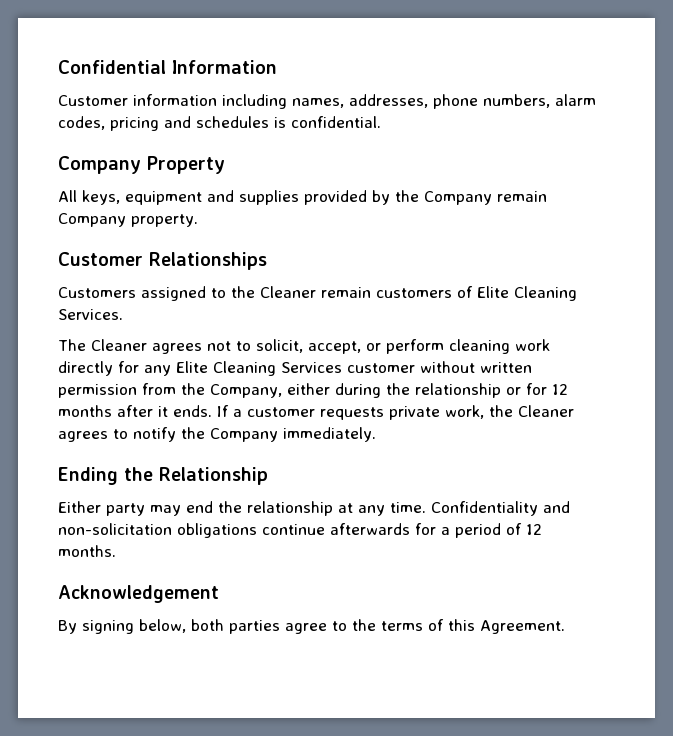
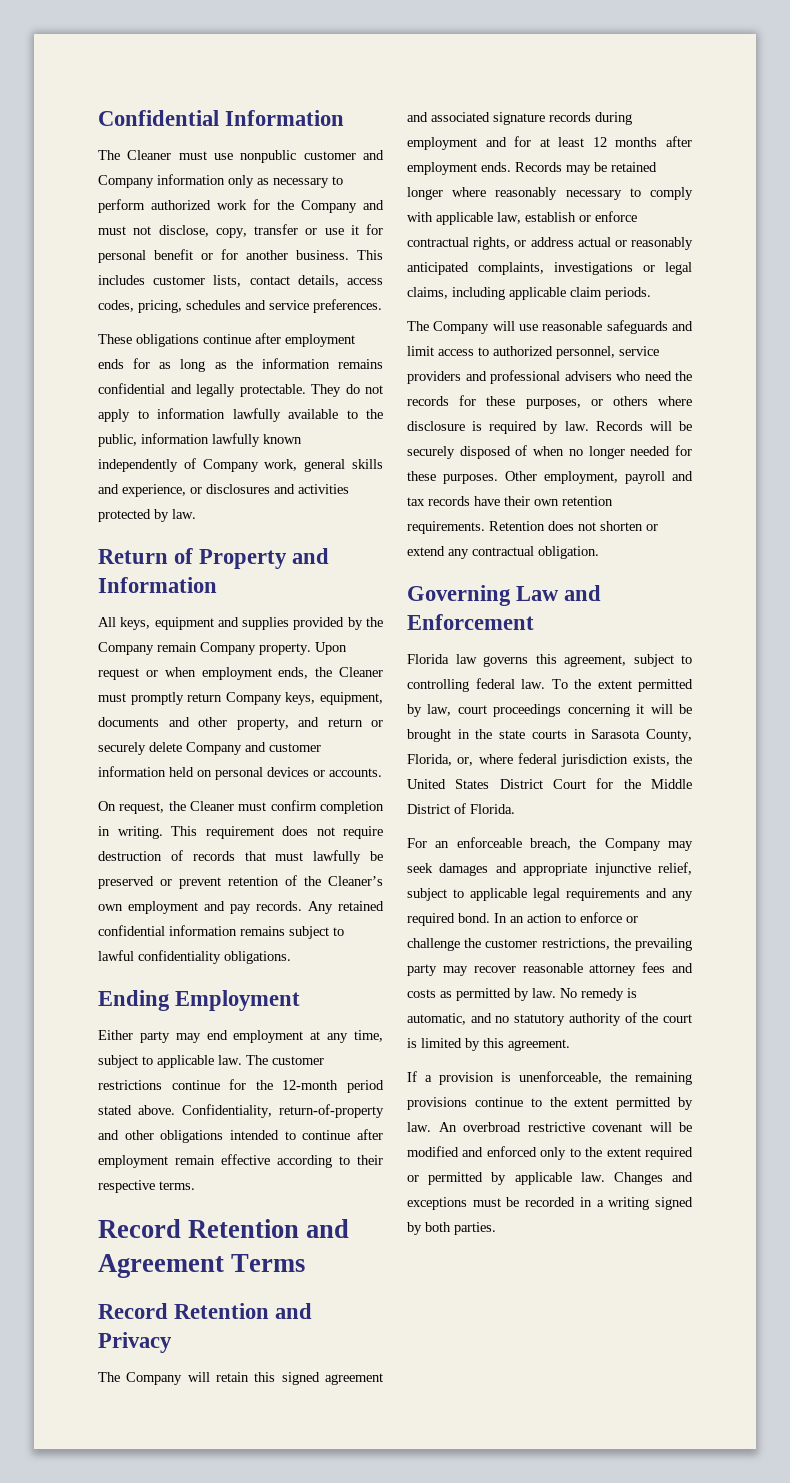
[58,94,596,109] [58,116,381,131] [58,156,141,174] Customer information including names, addresses, phone numbers, alarm codes, pricing and schedules is confidential. // Company -> [98,150,384,163] [98,174,343,188] [98,199,384,213] [98,224,383,238] [98,249,383,263] [98,275,383,287] [98,299,382,313] [98,333,355,347] [98,358,383,372] [98,383,383,397] [98,408,383,422] [98,433,302,447] [98,458,383,472] [98,484,349,497] [98,509,196,522] [98,548,194,564] The Cleaner must use nonpublic customer and Company information only as necessary to perform authorized work for the Company and must not disclose, copy, transfer or use it for personal benefit or for another business. This includes customer lists, contact details, access codes, pricing, schedules and service preferences. // These obligations continue after employment ends for as long as the information remains confidential and legally protectable. They do not apply to information lawfully available to the public, information lawfully known independently of Company work, general skills and experience, or disclosures and activities protected by law. // Return of
(225, 165) none -> [292,548,330,564] [98,577,217,593] and Information
[58,252,267,270] [58,286,577,301] [58,309,123,320] [58,339,550,354] [58,361,532,376] [58,383,568,398] [58,405,574,420] [58,427,376,442] // Customer Relationships // Customers assigned to the Cleaner remain customers of Elite Cleaning Services. // The Cleaner agrees not to solicit, accept, or perform cleaning work directly for any Elite Cleaning Services customer without written permission from the Company, either during the relationship or for 12 months after it ends. If a customer requests private work, the Cleaner agrees to notify the Company immediately. -> [315,642,347,655] [98,667,383,680] [98,692,383,705] [98,717,383,730] [98,742,321,755] [98,766,382,780] [98,800,384,814] [98,826,383,839] [98,850,383,864] [98,875,383,889] [98,901,384,914] [98,925,344,939] [98,950,291,964] Upon request or when employment ends, the Cleaner must promptly return Company keys, equipment, documents and other property, and return or securely delete Company and customer information held on personal devices or accounts. // On request, the Cleaner must confirm completion in writing. This requirement does not require destruction of records that must lawfully be preserved or prevent retention of the Cleaner’s own employment and pay records. Any retained confidential information remains subject to lawful confidentiality obligations.
[124,467,268,485] the Relationship -> [175,990,301,1011] Employment
[218,501,570,516] [58,523,542,538] [58,545,116,557] [58,585,219,603] [58,619,565,634] the relationship at any time. Confidentiality and non-solicitation obligations continue afterwards for a period of 12 months. // Acknowledgement // By signing below, both parties agree to the terms of this Agreement. -> [233,1030,383,1043] [98,1055,324,1068] [98,1079,384,1093] [98,1104,384,1118] [98,1129,383,1143] [98,1154,383,1168] [98,1180,195,1193] [98,1219,350,1238] [98,1254,306,1278] [98,1303,313,1319] [98,1332,172,1353] [98,1372,383,1385] [407,112,632,125] [407,136,692,150] [407,162,657,175] [407,187,693,200] [407,211,637,225] [407,237,693,250] [407,262,692,275] [407,287,651,300] [407,320,693,334] [407,346,659,359] [407,370,692,384] [407,395,692,409] [407,421,692,434] [407,445,692,459] [407,471,693,484] [407,496,613,506] [407,521,658,534] [407,546,599,559] [407,585,602,606] [407,614,534,630] [407,654,692,667] [407,678,693,692] [407,704,692,717] [407,729,692,742] [407,753,692,767] [407,778,692,789] [407,803,515,814] [407,837,693,851] [407,862,692,876] [407,888,693,901] [407,912,638,926] [407,938,692,951] [407,962,693,976] [407,988,637,1001] [407,1012,692,1026] [407,1038,570,1051] [407,1071,692,1085] [407,1097,693,1110] [407,1122,692,1132] [407,1146,693,1160] [407,1172,693,1185] [407,1197,693,1210] [407,1222,496,1235] employment at any time, subject to applicable law. The customer restrictions continue for the 12-month period stated above. Confidentiality, return-of-property and other obligations intended to continue after employment remain effective according to their respective terms. // Record Retention and Agreement Terms // Record Retention and Privacy // The Company will retain this signed agreement and associated signature records during employment and for at least 12 months after employment ends. Records may be retained longer where reasonably necessary to comply with applicable law, establish or enforce contractual rights, or address actual or reasonably anticipated complaints, investigations or legal claims, including applicable claim periods. // The Company will use reasonable safeguards and limit access to authorized personnel, service providers and professional advisers who need the records for these purposes, or others where disclosure is required by law. Records will be securely disposed of when no longer needed for these purposes. Other employment, payroll and tax records have their own retention requirements. Retention does not shorten or extend any contractual obligation. // Governing Law and Enforcement // Florida law governs this agreement, subject to controlling federal law. To the extent permitted by law, court proceedings concerning it will be brought in the state courts in Sarasota County, Florida, or, where federal jurisdiction exists, the United States District Court for the Middle District of Florida. // For an enforceable breach, the Company may seek damages and appropriate injunctive relief, subject to applicable legal requirements and any required bond. In an action to enforce or challenge the customer restrictions, the prevailing party may recover reasonable attorney fees and costs as permitted by law. No remedy is automatic, and no statutory authority of the court is limited by this agreement. // If a provision is unenforceable, the remaining provisions continue to the extent permitted by law. An overbroad restrictive covenant will be modified and enforced only to the extent required or permitted by applicable law. Changes and exceptions must be recorded in a writing signed by both parties.

